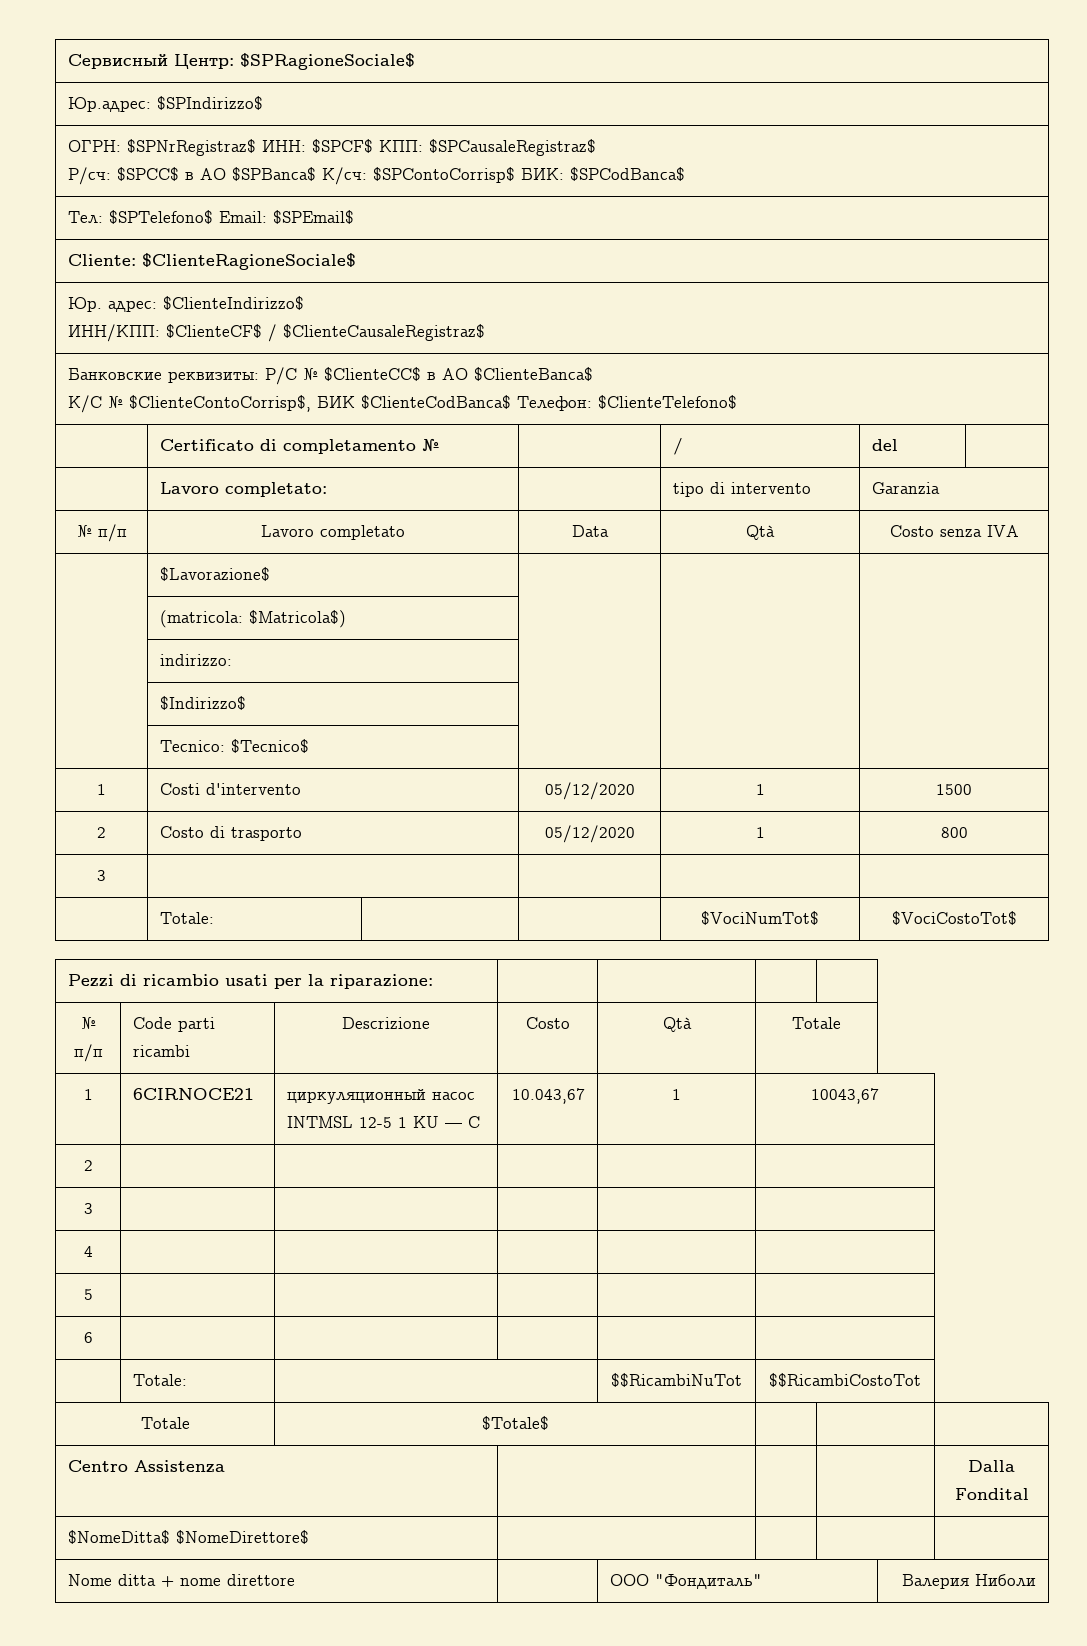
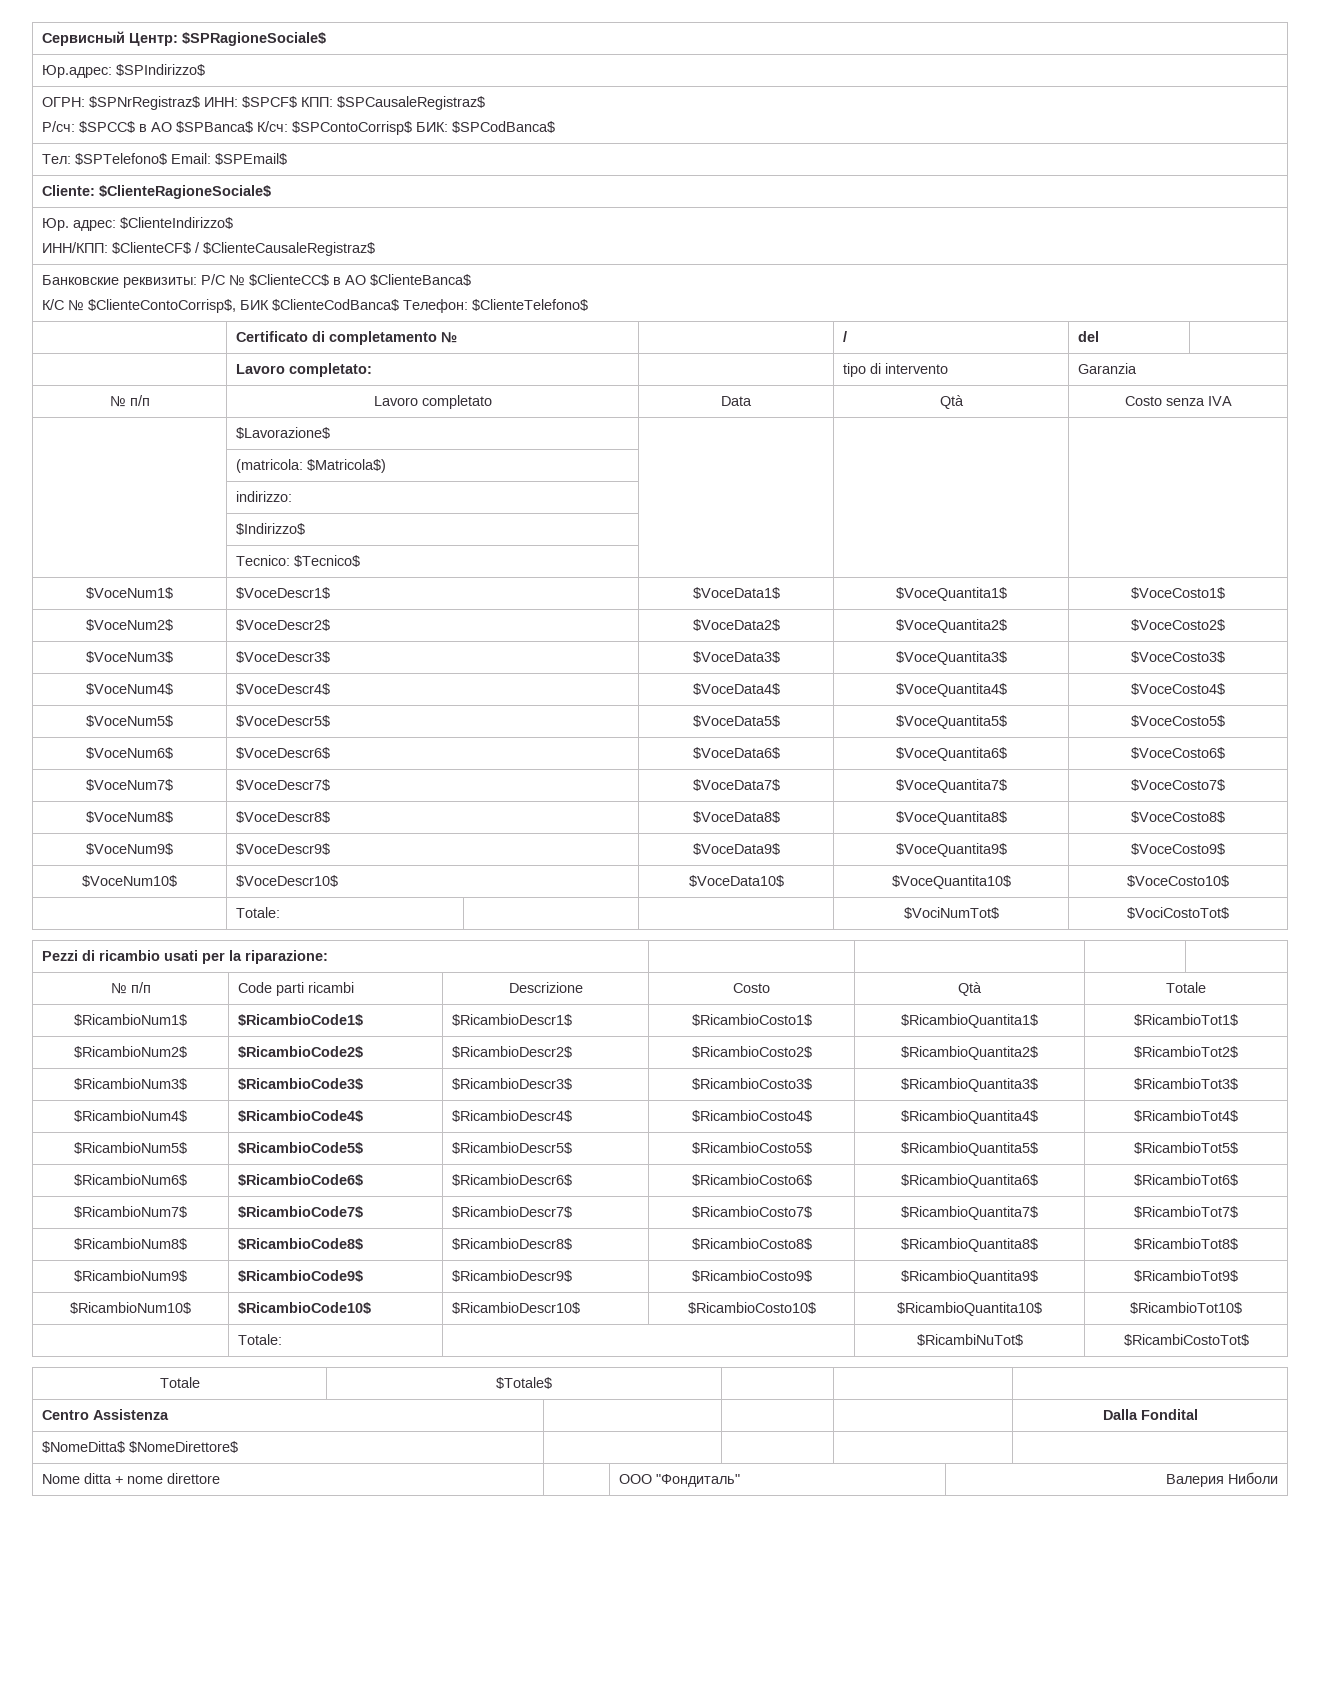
[97,784,106,795] [159,783,301,795] [544,782,635,800] [755,784,765,795] [936,784,972,795] [97,827,106,838] [159,826,302,841] [544,825,635,843] [755,827,765,838] [940,827,968,838] [97,870,106,881] 1 | Costi d'intervento | 05/12/2020 | 1 | 1500 // 2 | Costo di trasporto | 05/12/2020 | 1 | 800 // 3 | | | | -> [86,587,173,599] [236,587,331,599] [692,587,780,599] [895,587,1007,601] [1131,587,1225,599] [86,619,173,631] [236,619,331,631] [692,619,780,631] [895,619,1007,633] [1131,619,1225,631] [86,651,173,663] [236,651,331,663] [692,651,780,663] [895,651,1007,665] [1131,651,1225,663] [86,683,173,695] [236,683,331,695] [692,683,780,695] [895,683,1007,697] [1131,683,1225,695] [86,715,173,727] [236,715,331,727] [692,715,780,727] [895,715,1007,729] [1131,715,1225,727] [86,747,173,759] [236,747,331,759] [692,747,780,759] [895,747,1007,761] [1131,747,1225,759] [86,779,173,791] [236,779,331,791] [692,779,780,791] [895,779,1007,793] [1131,779,1225,791] [86,811,173,823] [236,811,331,823] [692,811,780,823] [895,811,1007,825] [1131,811,1225,823] [86,843,173,855] [236,843,331,855] [692,843,780,855] [895,843,1007,857] [1131,843,1225,855] [82,875,177,887] [236,875,339,887] [688,875,784,887] [891,875,1011,889] [1127,875,1229,887] $VoceNum1$ | $VoceDescr1$ | $VoceData1$ | $VoceQuantita1$ | $VoceCosto1$ // $VoceNum2$ | $VoceDescr2$ | $VoceData2$ | $VoceQuantita2$ | $VoceCosto2$ // $VoceNum3$ | $VoceDescr3$ | $VoceData3$ | $VoceQuantita3$ | $VoceCosto3$ // $VoceNum4$ | $VoceDescr4$ | $VoceData4$ | $VoceQuantita4$ | $VoceCosto4$ // $VoceNum5$ | $VoceDescr5$ | $VoceData5$ | $VoceQuantita5$ | $VoceCosto5$ // $VoceNum6$ | $VoceDescr6$ | $VoceData6$ | $VoceQuantita6$ | $VoceCosto6$ // $VoceNum7$ | $VoceDescr7$ | $VoceData7$ | $VoceQuantita7$ | $VoceCosto7$ // $VoceNum8$ | $VoceDescr8$ | $VoceData8$ | $VoceQuantita8$ | $VoceCosto8$ // $VoceNum9$ | $VoceDescr9$ | $VoceData9$ | $VoceQuantita9$ | $VoceCosto9$ // $VoceNum10$ | $VoceDescr10$ | $VoceData10$ | $VoceQuantita10$ | $VoceCosto10$
[83,1089,93,1100] [132,1088,254,1100] [286,1089,475,1104] [286,1116,480,1128] [512,1088,586,1104] [672,1089,681,1100] [811,1088,879,1104] [83,1160,93,1171] [83,1203,93,1214] [83,1246,93,1257] [83,1289,93,1300] [83,1332,93,1343] [132,1374,187,1386] [611,1373,742,1387] [769,1373,921,1387] 1 | 6CIRNOCE21 | циркуляционный насос INTMSL 12-5 1 KU — C | 10.043,67 | 1 | 10043,67 // 2 | | | | | // 3 | | | | | // 4 | | | | | // 5 | | | | | // 6 | | | | | // | Totale: | | $$RicambiNuTot | $$RicambiCostoTot -> [74,1014,187,1026] [238,1014,364,1026] [452,1014,573,1026] [691,1014,812,1026] [901,1014,1038,1028] [1134,1014,1238,1026] [74,1046,187,1058] [238,1046,364,1058] [452,1046,573,1058] [691,1046,812,1058] [901,1046,1038,1060] [1134,1046,1238,1058] [74,1078,187,1090] [238,1078,364,1090] [452,1078,573,1090] [691,1078,812,1090] [901,1078,1038,1092] [1134,1078,1238,1090] [74,1110,187,1122] [238,1110,364,1122] [452,1110,573,1122] [691,1110,812,1122] [901,1110,1038,1124] [1134,1110,1238,1122] [74,1142,187,1154] [238,1142,364,1154] [452,1142,573,1154] [691,1142,812,1154] [901,1142,1038,1156] [1134,1142,1238,1154] [74,1174,187,1186] [238,1174,364,1186] [452,1174,573,1186] [691,1174,812,1186] [901,1174,1038,1188] [1134,1174,1238,1186] [74,1206,187,1218] [238,1206,364,1218] [452,1206,573,1218] [691,1206,812,1218] [901,1206,1038,1220] [1134,1206,1238,1218] [74,1238,187,1250] [238,1238,364,1250] [452,1238,573,1250] [691,1238,812,1250] [901,1238,1038,1252] [1134,1238,1238,1250] [74,1270,187,1282] [238,1270,364,1282] [452,1270,573,1282] [691,1270,812,1282] [901,1270,1038,1284] [1134,1270,1238,1282] [70,1302,191,1314] [238,1302,372,1314] [452,1302,581,1314] [687,1302,816,1314] [897,1302,1042,1316] [1130,1302,1242,1314] [238,1334,283,1345] [916,1334,1023,1346] [1123,1334,1249,1346] $RicambioNum1$ | $RicambioCode1$ | $RicambioDescr1$ | $RicambioCosto1$ | $RicambioQuantita1$ | $RicambioTot1$ // $RicambioNum2$ | $RicambioCode2$ | $RicambioDescr2$ | $RicambioCosto2$ | $RicambioQuantita2$ | $RicambioTot2$ // $RicambioNum3$ | $RicambioCode3$ | $RicambioDescr3$ | $RicambioCosto3$ | $RicambioQuantita3$ | $RicambioTot3$ // $RicambioNum4$ | $RicambioCode4$ | $RicambioDescr4$ | $RicambioCosto4$ | $RicambioQuantita4$ | $RicambioTot4$ // $RicambioNum5$ | $RicambioCode5$ | $RicambioDescr5$ | $RicambioCosto5$ | $RicambioQuantita5$ | $RicambioTot5$ // $RicambioNum6$ | $RicambioCode6$ | $RicambioDescr6$ | $RicambioCosto6$ | $RicambioQuantita6$ | $RicambioTot6$ // $RicambioNum7$ | $RicambioCode7$ | $RicambioDescr7$ | $RicambioCosto7$ | $RicambioQuantita7$ | $RicambioTot7$ // $RicambioNum8$ | $RicambioCode8$ | $RicambioDescr8$ | $RicambioCosto8$ | $RicambioQuantita8$ | $RicambioTot8$ // $RicambioNum9$ | $RicambioCode9$ | $RicambioDescr9$ | $RicambioCosto9$ | $RicambioQuantita9$ | $RicambioTot9$ // $RicambioNum10$ | $RicambioCode10$ | $RicambioDescr10$ | $RicambioCosto10$ | $RicambioQuantita10$ | $RicambioTot10$ // | Totale: | | $RicambiNuTot$ | $RicambiCostoTot$

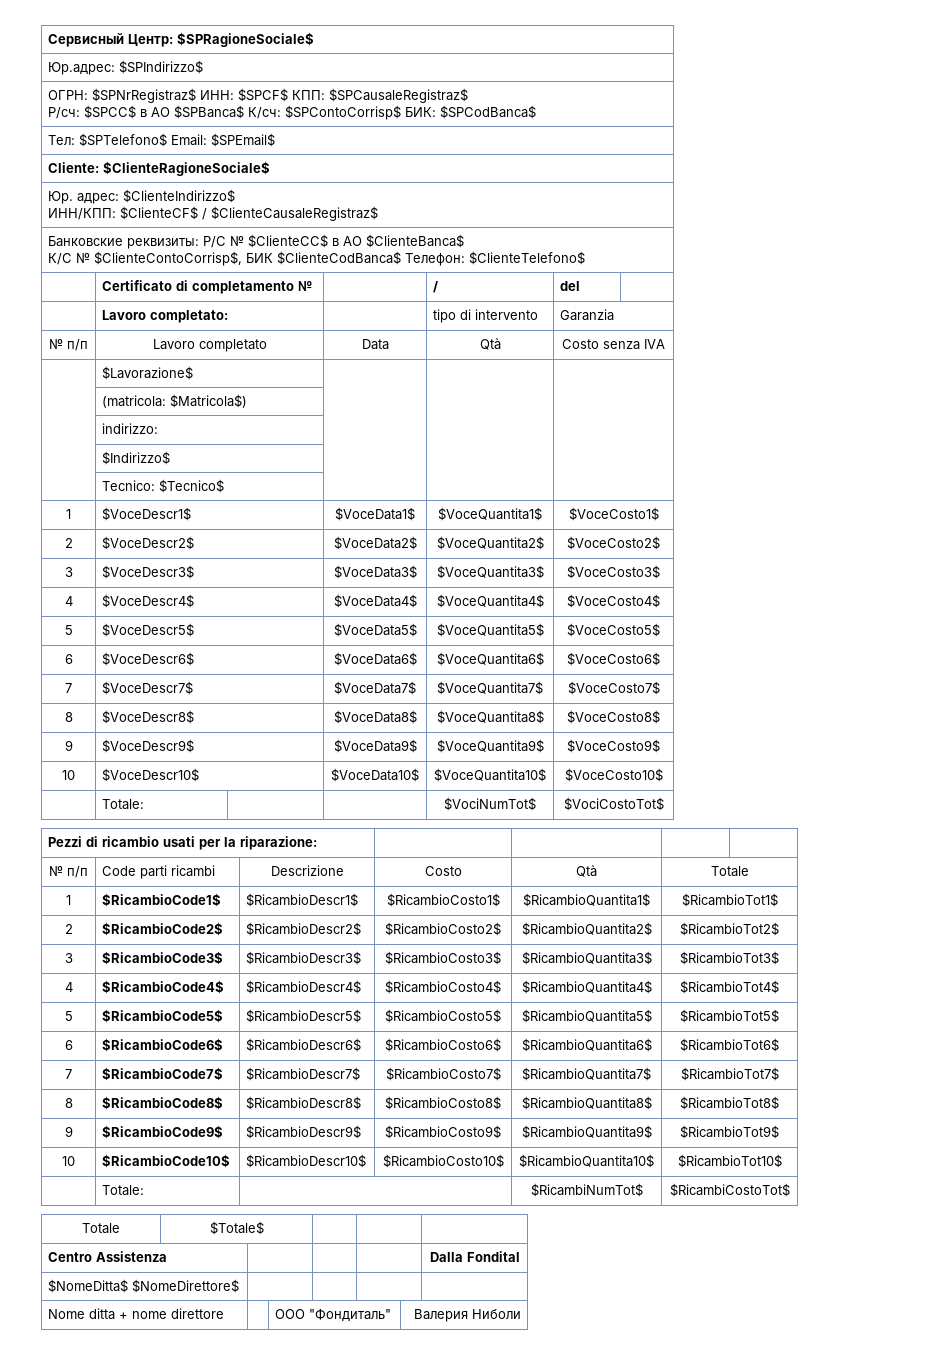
[86,587,173,599] $VoceNum1$ -> [66,509,71,519] 1
[86,619,173,631] $VoceNum2$ -> [64,538,73,548] 2
[86,651,173,663] $VoceNum3$ -> [64,567,73,577] 3
[86,683,173,695] $VoceNum4$ -> [64,596,73,606] 4
[86,715,173,727] $VoceNum5$ -> [64,625,73,635] 5
[86,747,173,759] $VoceNum6$ -> [64,654,73,664] 6
[86,779,173,791] $VoceNum7$ -> [65,683,72,693] 7
[86,811,173,823] $VoceNum8$ -> [64,712,73,722] 8
[86,843,173,855] $VoceNum9$ -> [64,740,73,751] 9
[82,875,177,887] $VoceNum10$ -> [62,770,75,780] 10
[74,1014,187,1026] $RicambioNum1$ -> [66,895,71,905] 1
[74,1046,187,1058] $RicambioNum2$ -> [64,924,73,934] 2
[74,1078,187,1090] $RicambioNum3$ -> [64,953,73,963] 3
[74,1110,187,1122] $RicambioNum4$ -> [64,982,73,992] 4
[74,1142,187,1154] $RicambioNum5$ -> [64,1011,73,1021] 5
[74,1174,187,1186] $RicambioNum6$ -> [64,1040,73,1050] 6
[74,1206,187,1218] $RicambioNum7$ -> [65,1069,72,1079] 7
[74,1238,187,1250] $RicambioNum8$ -> [64,1098,73,1108] 8
[74,1270,187,1282] $RicambioNum9$ -> [64,1126,73,1137] 9
[70,1302,191,1314] $RicambioNum10$ -> [62,1156,75,1166] 10
[916,1334,1023,1346] $RicambiNuTot$ -> [530,1183,643,1197] $RicambiNumTot$

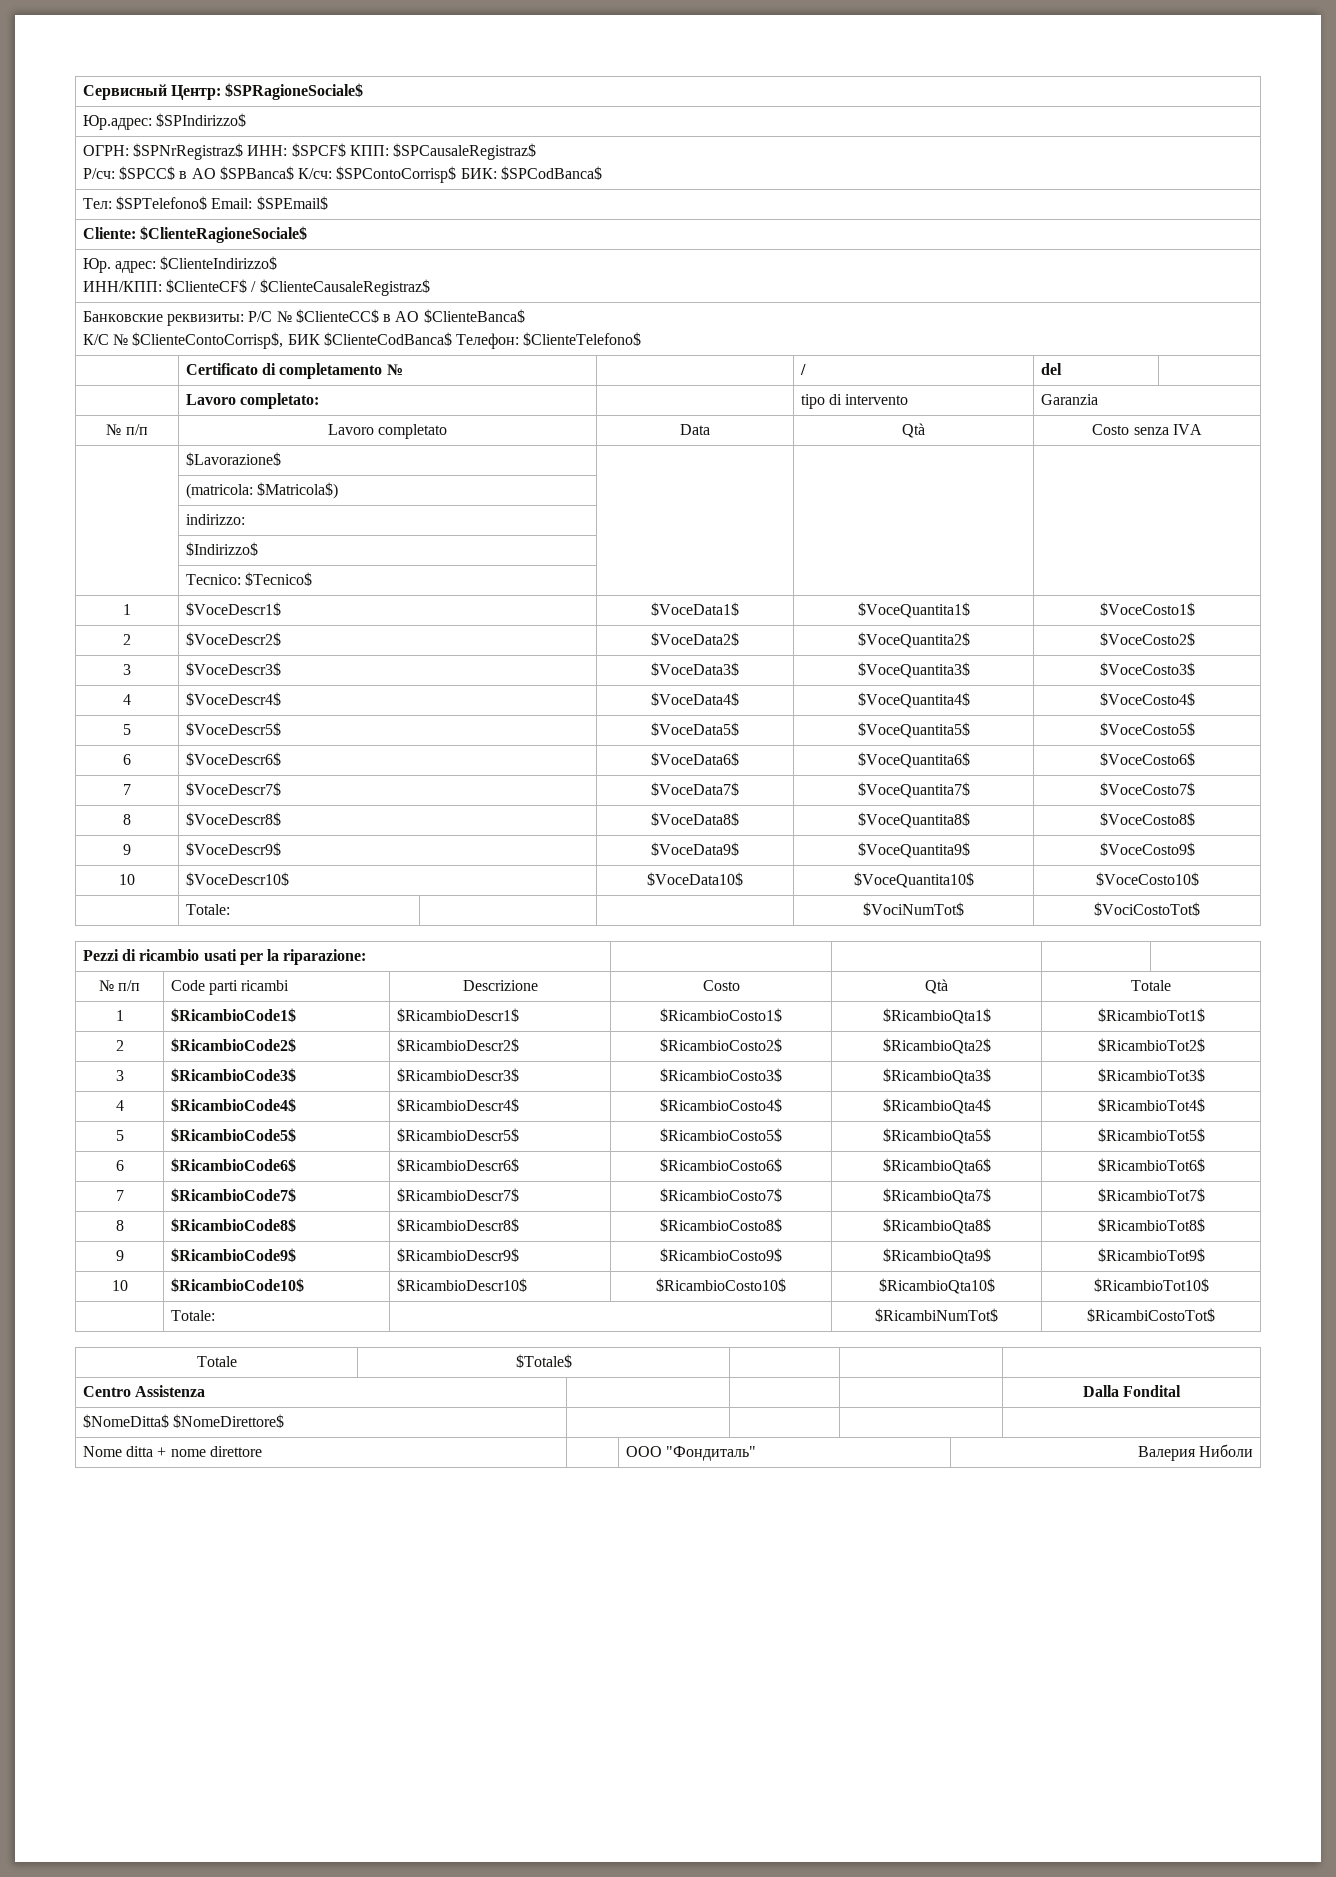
[523,893,650,907] $RicambioQuantita1$ -> [882,1008,991,1024] $RicambioQta1$
[521,922,652,936] $RicambioQuantita2$ -> [882,1038,991,1054] $RicambioQta2$
[521,951,652,965] $RicambioQuantita3$ -> [882,1068,991,1084] $RicambioQta3$
[521,980,652,994] $RicambioQuantita4$ -> [882,1098,991,1114] $RicambioQta4$
[521,1009,652,1023] $RicambioQuantita5$ -> [882,1128,991,1144] $RicambioQta5$
[521,1038,652,1052] $RicambioQuantita6$ -> [882,1158,991,1174] $RicambioQta6$
[522,1067,651,1081] $RicambioQuantita7$ -> [882,1188,991,1204] $RicambioQta7$
[521,1096,652,1110] $RicambioQuantita8$ -> [882,1218,991,1234] $RicambioQta8$
[521,1125,652,1139] $RicambioQuantita9$ -> [882,1248,991,1264] $RicambioQta9$
[519,1154,654,1168] $RicambioQuantita10$ -> [878,1278,995,1294] $RicambioQta10$

